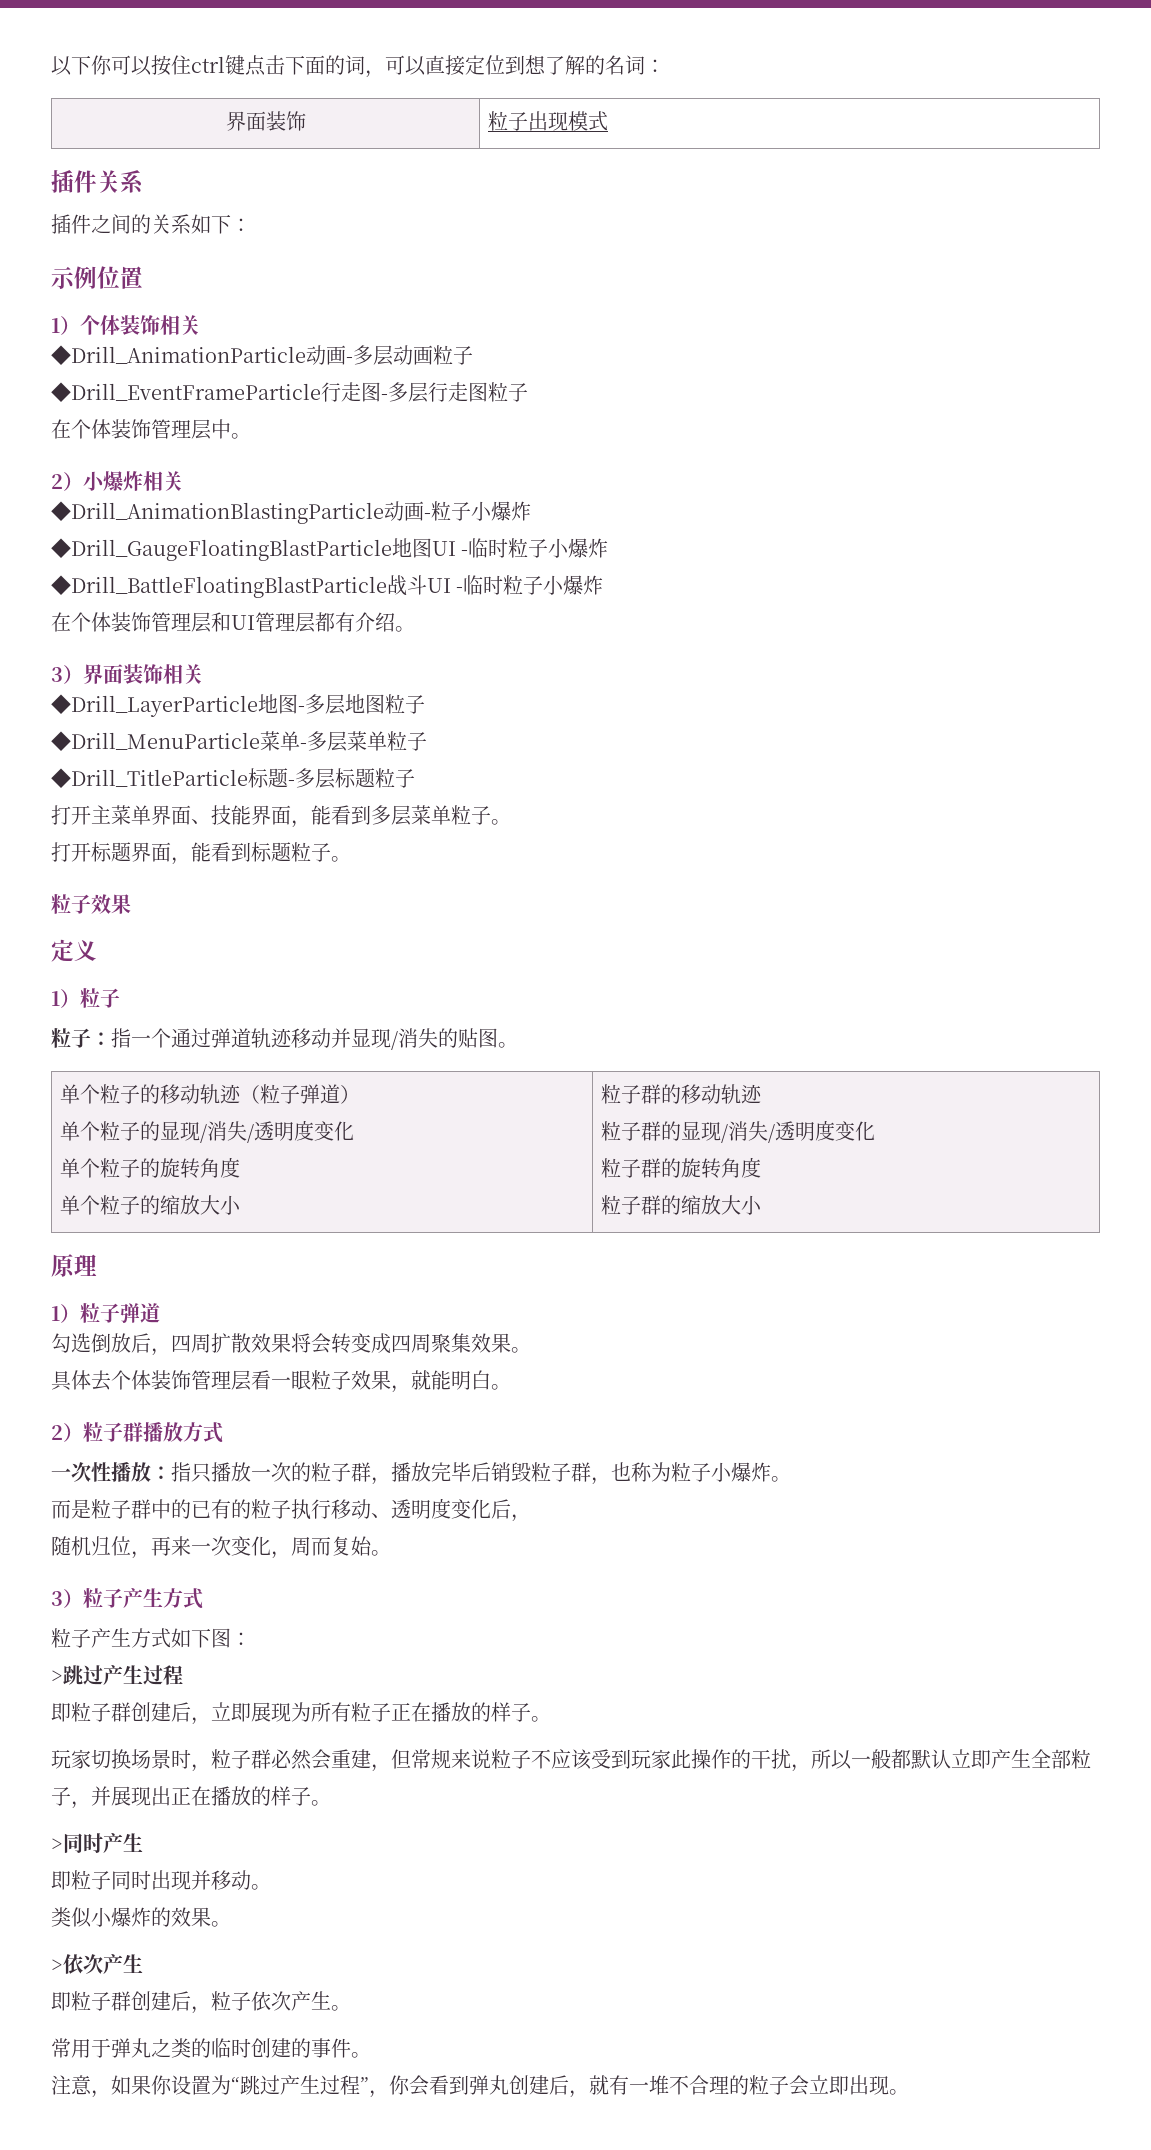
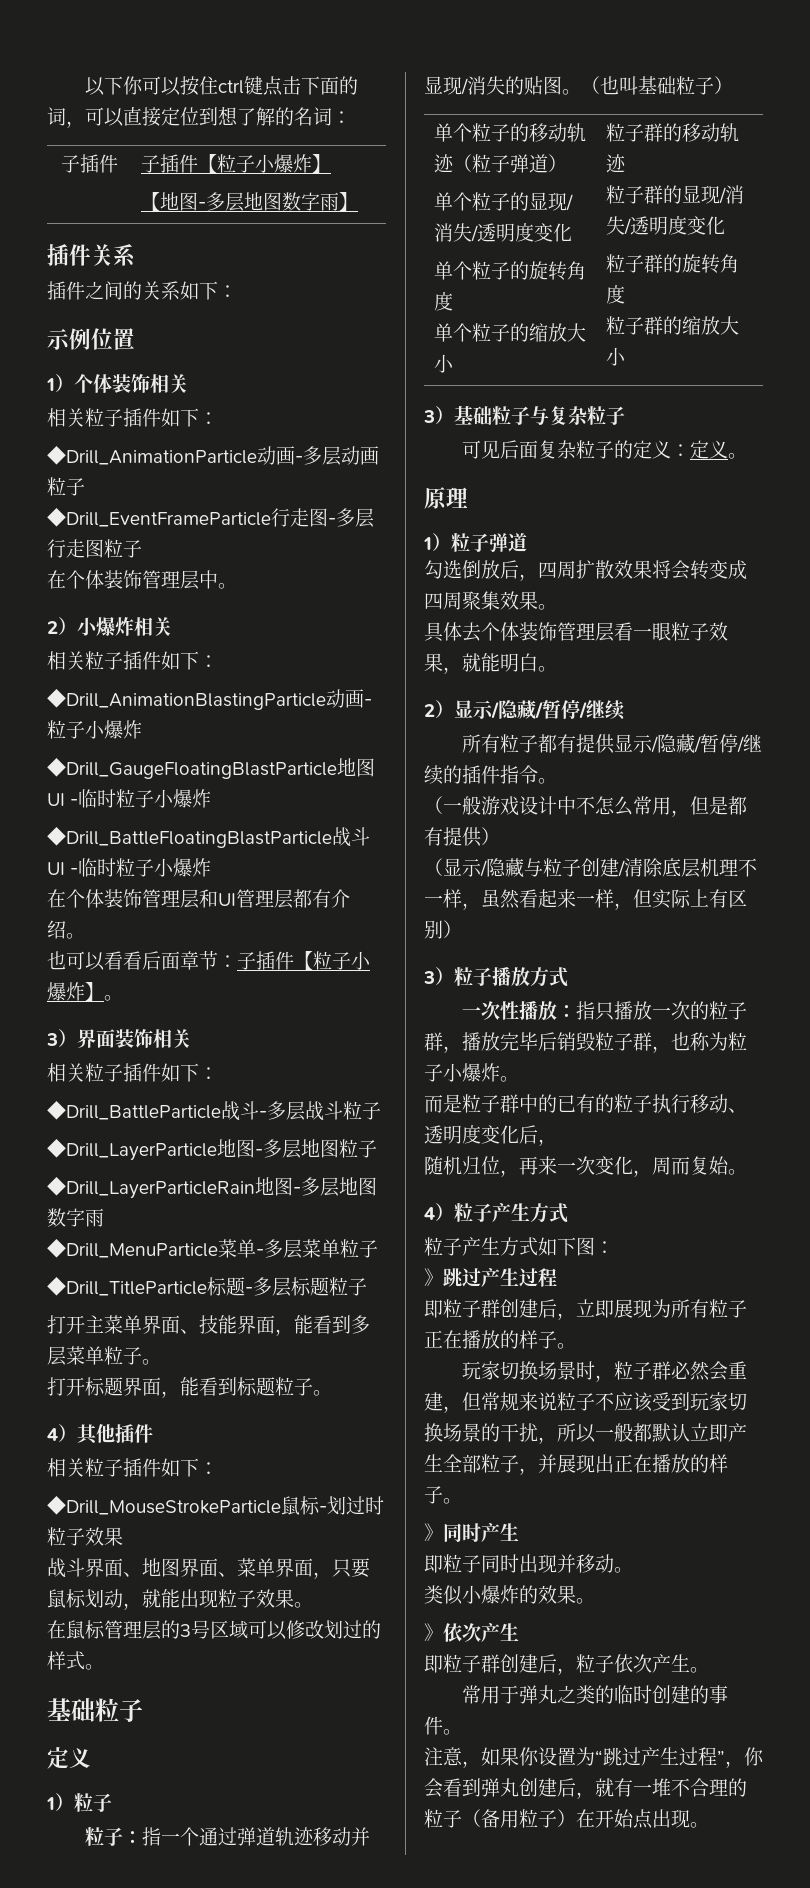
[225,111,306,131] [488,111,609,131] 界面装饰 | 粒子出现模式 -> [61,154,118,173] [140,154,331,173] [140,192,358,212] 子插件 | 子插件【粒子小爆炸】 // 【地图-多层地图数字雨】
(200, 325) none -> [47,408,218,427] // 相关粒子插件如下：
(183, 481) none -> [47,651,218,670] // 相关粒子插件如下：
(415, 629) none -> [47,950,371,971] [47,982,123,1001] // 也可以看看后面章节：子插件【粒子小爆炸】。
(203, 674) none -> [47,1063,218,1082] [47,1101,381,1121] // 相关粒子插件如下： // ◆Drill_BattleParticle战斗-多层战斗粒子
(425, 704) none -> [47,1177,377,1199] [47,1208,104,1227] // ◆Drill_LayerParticleRain地图-多层地图数字雨
[51,894,131,914] 粒子效果 -> [47,1424,153,1445] [47,1458,218,1477] [47,1496,384,1515] [47,1527,123,1546] [47,1558,370,1579] [47,1589,313,1610] [47,1620,381,1640] [47,1651,104,1670] [47,1698,143,1722] 4）其他插件 // 相关粒子插件如下： // ◆Drill_MouseStrokeParticle鼠标-划过时粒子效果 // 战斗界面、地图界面、菜单界面，只要鼠标划动，就能出现粒子效果。 // 在鼠标管理层的3号区域可以修改划过的样式。 // 基础粒子
(518, 1045) none -> [581,76,733,95] （也叫基础粒子）
(763, 1205) none -> [423,406,625,425] [461,440,747,459] // 3）基础粒子与复杂粒子 // 可见后面复杂粒子的定义：定义。
[83,1422,143,1442] 粒子群 -> [454,700,625,720] [461,734,762,754] [424,765,557,785] [424,796,747,817] [424,827,500,847] [424,858,757,878] [424,889,747,910] [424,920,462,939] [423,967,492,986] 显示/隐藏/暂停/继续 // 所有粒子都有提供显示/隐藏/暂停/继续的插件指令。 // （一般游戏设计中不怎么常用，但是都有提供） // （显示/隐藏与粒子创建/清除底层机理不一样，虽然看起来一样，但实际上有区别） // 3）粒子
[51,1591,63,1606] 3 -> [424,1207,435,1220] 4
[51,1670,63,1683] > -> [424,1268,443,1286] 》
[671,1749,731,1769] 此操作 -> [728,1392,747,1411] [424,1423,481,1442] 切换场景
[51,1838,63,1851] > -> [424,1523,443,1541] 》
[51,1959,63,1972] > -> [424,1623,443,1641] 》
[789,2075,849,2096] 会立即 -> [462,1809,653,1829] （备用粒子）在开始点

